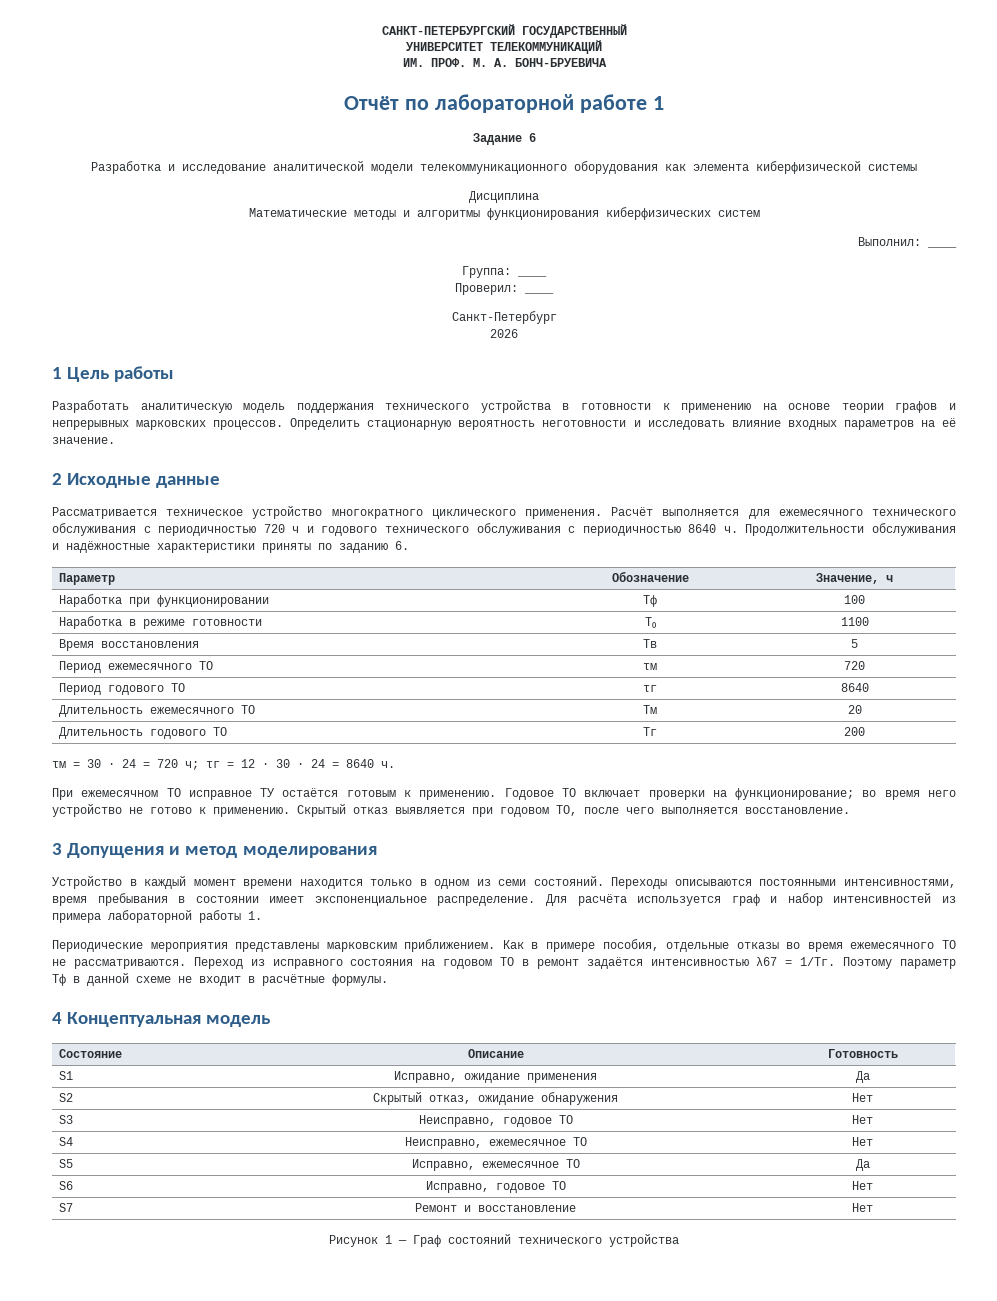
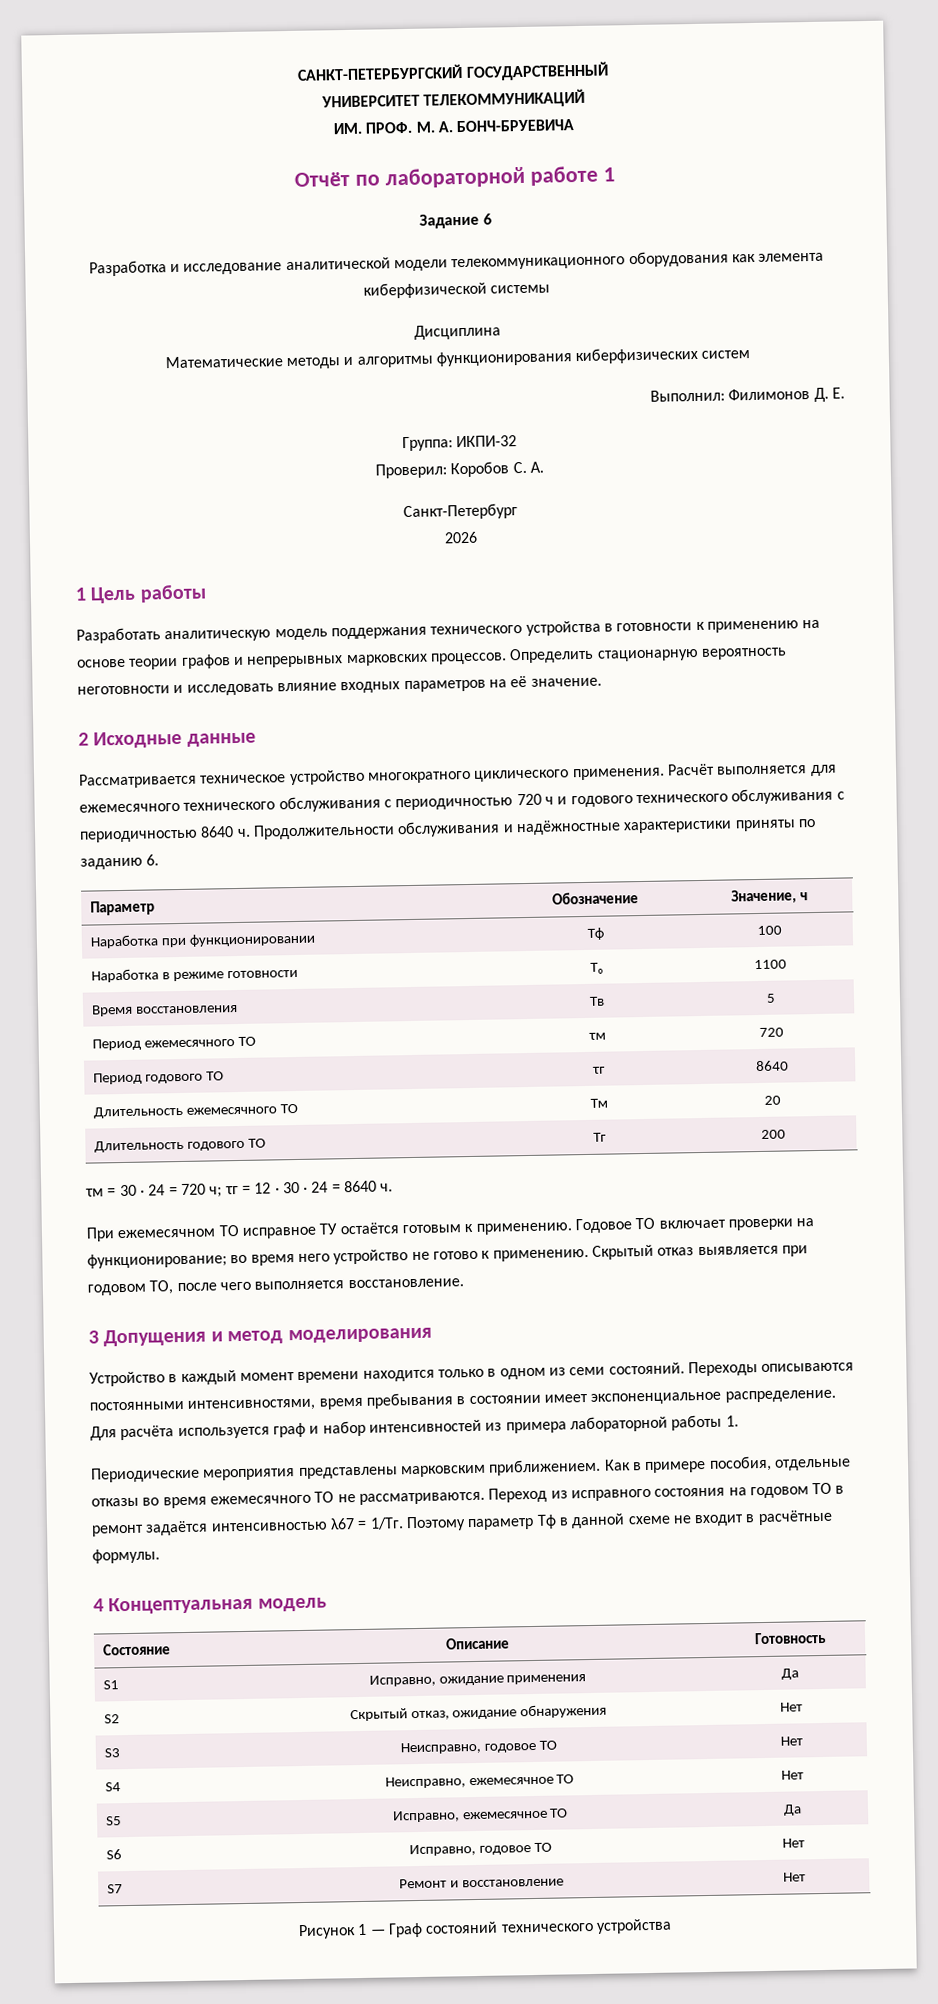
[927,246,957,248] ____ -> [728,387,846,402] Филимонов Д. Е.
[517,275,547,277] ____ -> [456,435,518,448] ИКПИ-32
[524,292,554,294] ____ -> [450,461,544,478] Коробов С. А.

